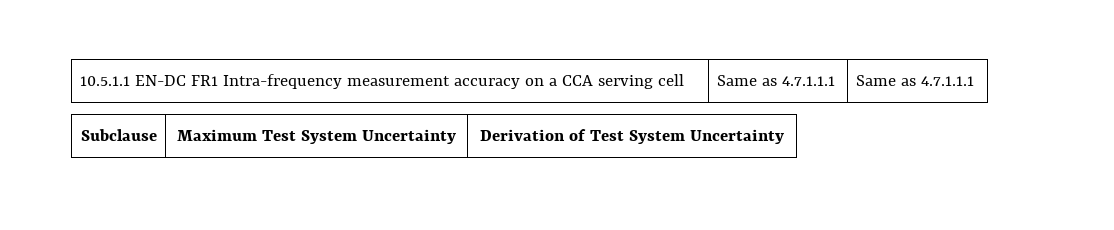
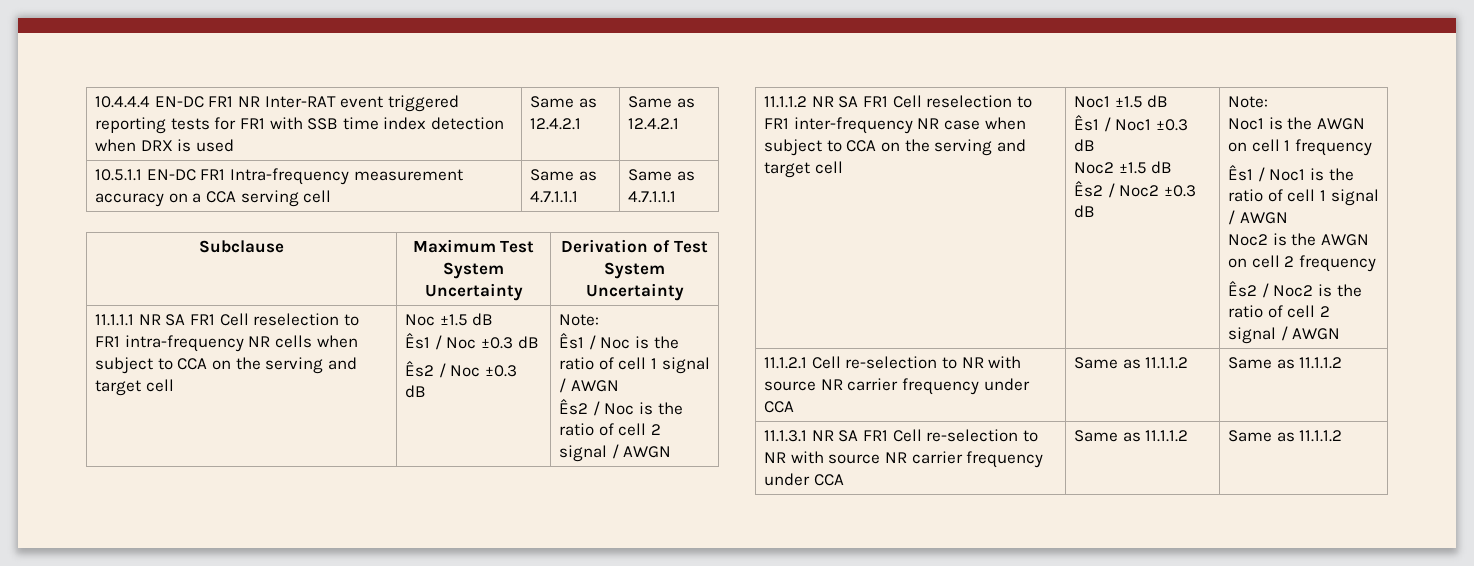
(79, 81) none -> [95,95,459,112] [95,117,504,134] [95,139,235,152] [530,96,597,108] [530,118,582,130] [628,96,695,108] [628,118,680,130] 10.4.4.4 EN-DC FR1 NR Inter-RAT event triggered reporting tests for FR1 with SSB time index detection when DRX is used | Same as 12.4.2.1 | Same as 12.4.2.1 //
(784, 136) none -> [95,313,359,326] [95,335,358,352] [95,357,357,374] [95,379,174,396] [405,313,494,326] [405,332,539,350] [405,360,518,378] [405,385,427,398] [559,314,600,326] [559,332,679,350] [559,357,710,374] [559,378,619,393] [559,398,683,416] [559,423,662,436] [559,444,672,462] [764,95,1032,108] [764,117,1026,134] [764,139,1026,156] [764,161,843,178] [1074,95,1169,108] [1074,114,1189,132] [1074,139,1096,152] [1074,161,1173,174] [1074,180,1197,198] [1074,205,1096,218] [1228,96,1269,108] [1228,117,1366,130] [1228,139,1373,156] [1228,164,1354,182] [1228,189,1379,206] [1228,210,1288,225] [1228,233,1370,246] [1228,255,1377,272] [1228,280,1362,298] [1228,305,1331,318] [1228,326,1341,344] [764,356,1022,369] [764,378,1030,395] [764,401,795,413] [1074,357,1189,369] [1228,357,1343,369] [764,429,1038,442] [764,451,1044,468] [764,473,844,486] [1074,430,1189,442] [1228,430,1343,442] // 11.1.1.1 NR SA FR1 Cell reselection to FR1 intra-frequency NR cells when subject to CCA on the serving and target cell | Noc ±1.5 dB // Ês1 / Noc ±0.3 dB // Ês2 / Noc ±0.3 dB | Note: // Ês1 / Noc is the ratio of cell 1 signal / AWGN // Ês2 / Noc is the ratio of cell 2 signal / AWGN // 11.1.1.2 NR SA FR1 Cell reselection to FR1 inter-frequency NR case when subject to CCA on the serving and target cell | Noc1 ±1.5 dB // Ês1 / Noc1 ±0.3 dB // Noc2 ±1.5 dB // Ês2 / Noc2 ±0.3 dB | Note: // Noc1 is the AWGN on cell 1 frequency // Ês1 / Noc1 is the ratio of cell 1 signal / AWGN // Noc2 is the AWGN on cell 2 frequency // Ês2 / Noc2 is the ratio of cell 2 signal / AWGN // 11.1.2.1 Cell re-selection to NR with source NR carrier frequency under CCA | Same as 11.1.1.2 | Same as 11.1.1.2 // 11.1.3.1 NR SA FR1 Cell re-selection to NR with source NR carrier frequency under CCA | Same as 11.1.1.2 | Same as 11.1.1.2

